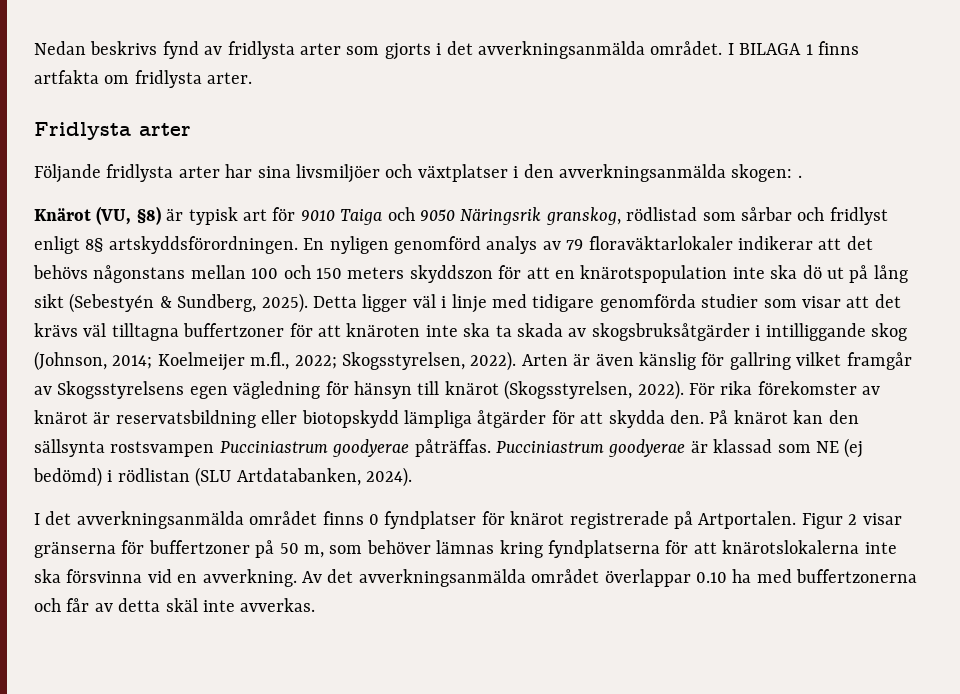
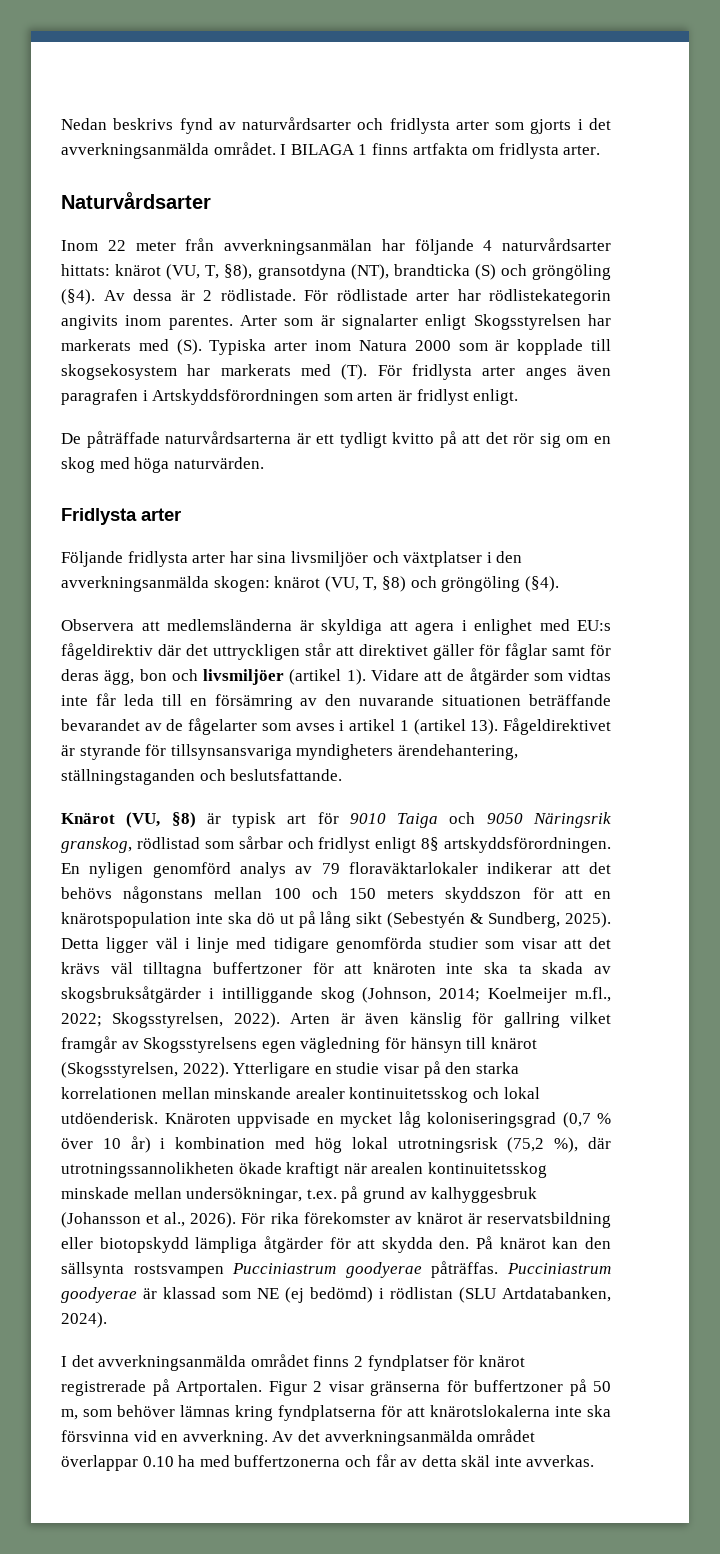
(223, 50) none -> [242,117,384,130] naturvårdsarter och
(253, 78) none -> [61,192,211,209] [61,238,611,255] [61,264,612,280] [61,289,611,305] [61,314,611,330] [61,339,611,355] [61,364,611,380] [61,389,519,405] [61,431,612,448] [61,457,264,473] // Naturvårdsarter // Inom 22 meter från avverkningsanmälan har följande 4 naturvårdsarter hittats: knärot (VU, T, §8), gransotdyna (NT), brandticka (S) och gröngöling (§4). Av dessa är 2 rödlistade. För rödlistade arter har rödlistekategorin angivits inom parentes. Arter som är signalarter enligt Skogsstyrelsen har markerats med (S). Typiska arter inom Natura 2000 som är kopplade till skogsekosystem har markerats med (T). För fridlysta arter anges även paragrafen i Artskyddsförordningen som arten är fridlyst enligt. // De påträffade naturvårdsarterna är ett tydligt kvitto på att det rör sig om en skog med höga naturvärden.
[797,175,802,178] . -> [274,576,559,592] [61,619,611,635] [61,643,611,660] [61,668,611,685] [61,693,611,710] [61,718,612,735] [61,744,518,760] [61,769,343,785] knärot (VU, T, §8) och gröngöling (§4). // Observera att medlemsländerna är skyldiga att agera i enlighet med EU:s fågeldirektiv där det uttryckligen står att direktivet gäller för fåglar samt för deras ägg, bon och livsmiljöer (artikel 1). Vidare att de åtgärder som vidtas inte får leda till en försämring av den nuvarande situationen beträffande bevarandet av de fågelarter som avses i artikel 1 (artikel 13). Fågeldirektivet är styrande för tillsynsansvariga myndigheters ärendehantering, ställningstaganden och beslutsfattande.
(684, 390) none -> [233,1061,519,1078] [61,1087,540,1103] [61,1111,611,1128] [61,1136,611,1153] [61,1162,547,1178] [61,1186,538,1203] [61,1212,237,1228] Ytterligare en studie visar på den starka korrelationen mellan minskande arealer kontinuitetsskog och lokal utdöenderisk. Knäroten uppvisade en mycket låg koloniseringsgrad (0,7 % över 10 år) i kombination med hög lokal utrotningsrisk (75,2 %), där utrotningssannolikheten ökade kraftigt när arealen kontinuitetsskog minskade mellan undersökningar, t.ex. på grund av kalhyggesbruk (Johansson et al., 2026).
[369,514,379,525] 0 -> [353,1356,363,1367] 2

